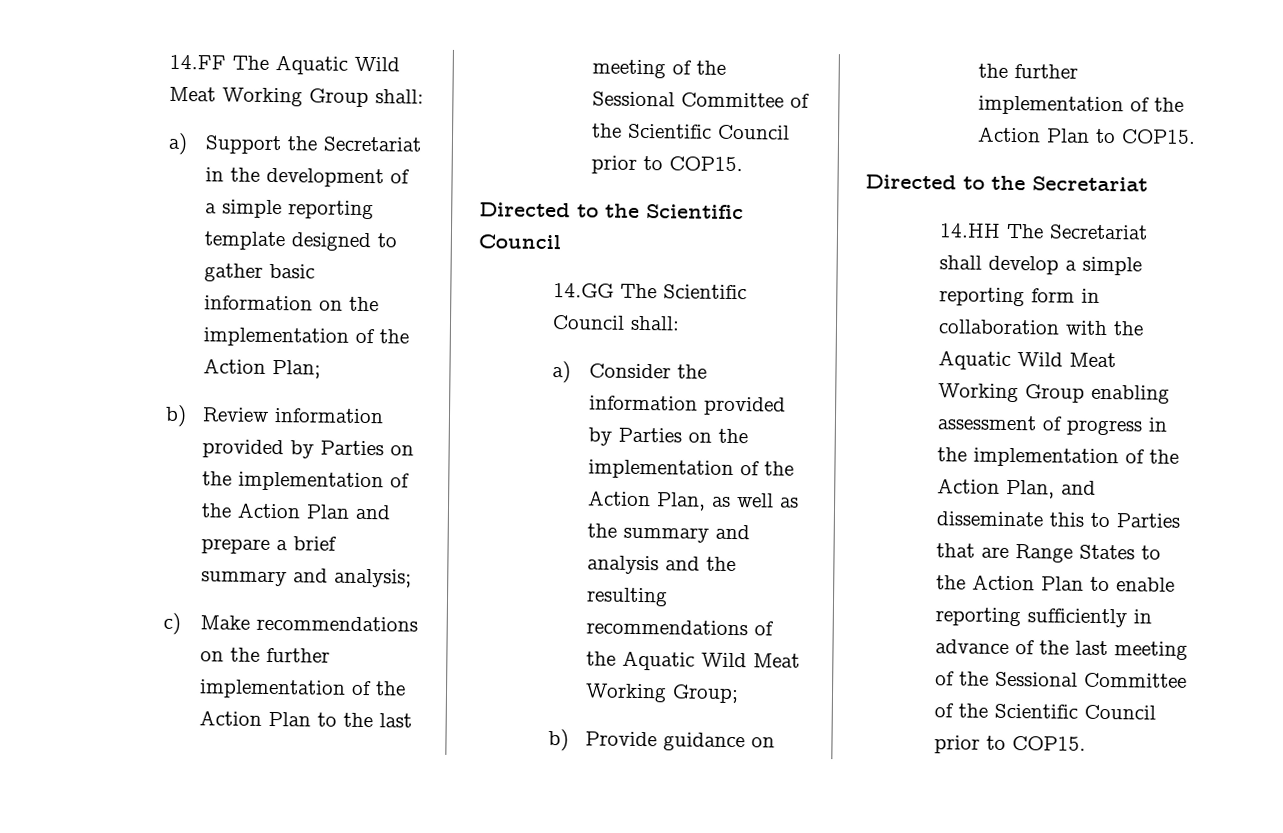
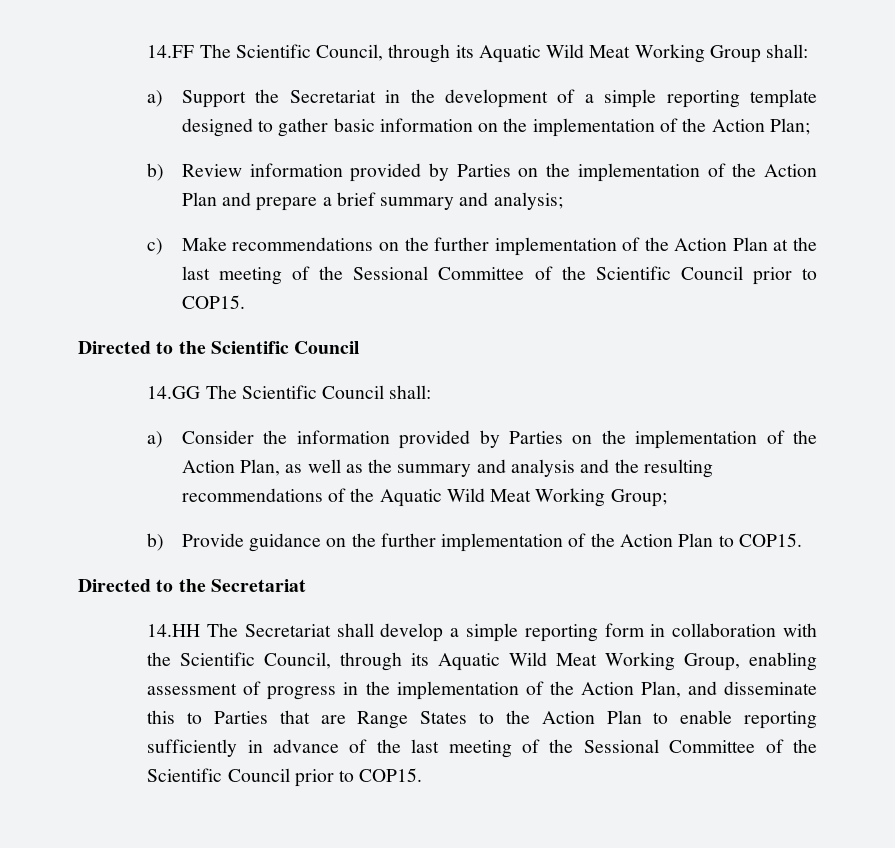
(269, 62) none -> [235,44,474,63] Scientific Council, through its
[316,712,337,727] to -> [773,239,789,251] at
[937,350,1116,370] [937,383,1085,403] Aquatic Wild Meat Working Group -> [180,652,741,671] Scientific Council, through its Aquatic Wild Meat Working Group,

